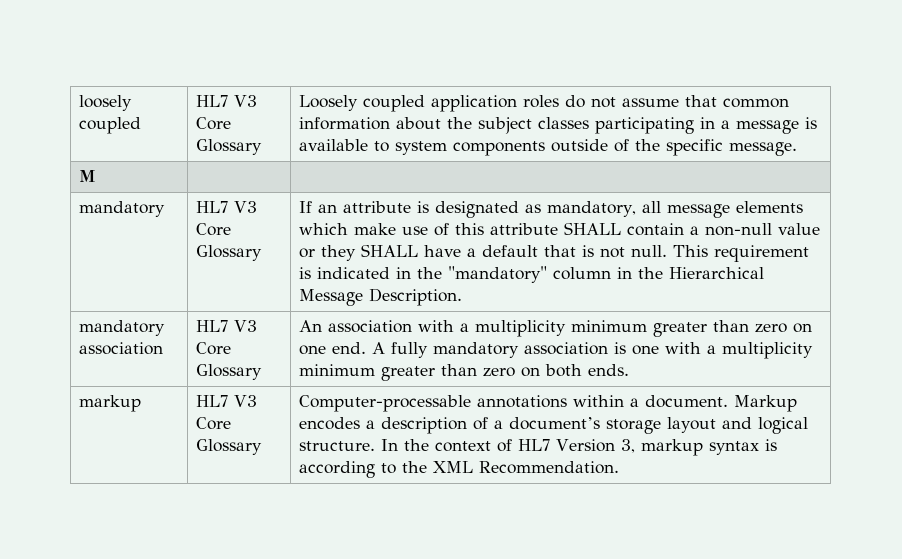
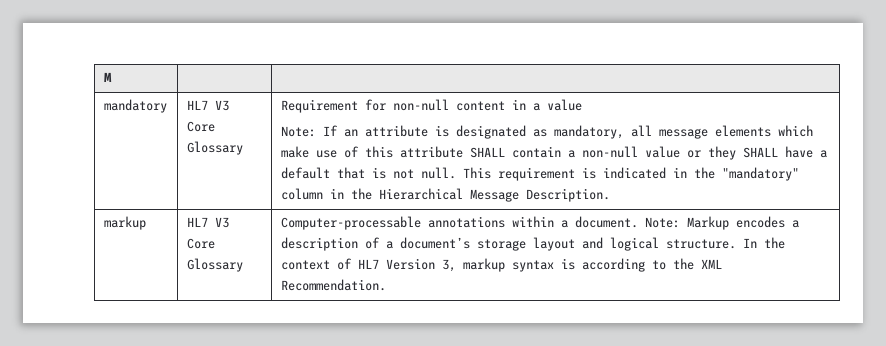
[79,95,133,111] [79,117,142,134] [196,95,258,107] [196,117,232,130] [196,139,263,155] [299,95,790,112] [299,117,818,134] [299,139,798,156] loosely coupled | HL7 V3 Core Glossary | Loosely coupled application roles do not assume that common information about the subject classes participating in a message is available to system components outside of the specific message. // -> (103, 77) none
(263, 253) none -> [280,99,582,113] [280,126,316,137] Requirement for non-null content in a value // Note:
[79,320,166,336] [79,342,164,355] [196,320,258,332] [196,342,232,355] [196,364,263,380] [299,320,813,337] [299,342,814,359] [299,364,630,381] // mandatory association | HL7 V3 Core Glossary | An association with a multiplicity minimum greater than zero on one end. A fully mandatory association is one with a multiplicity minimum greater than zero on both ends. -> (610, 195) none
(729, 401) none -> [644,217,680,228] Note:

